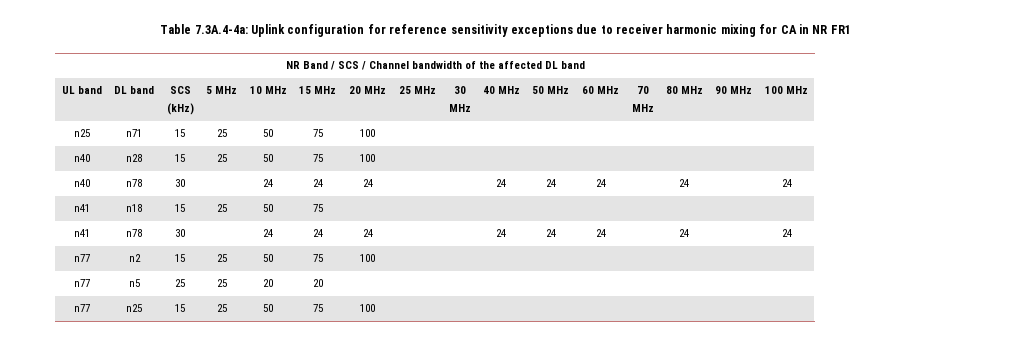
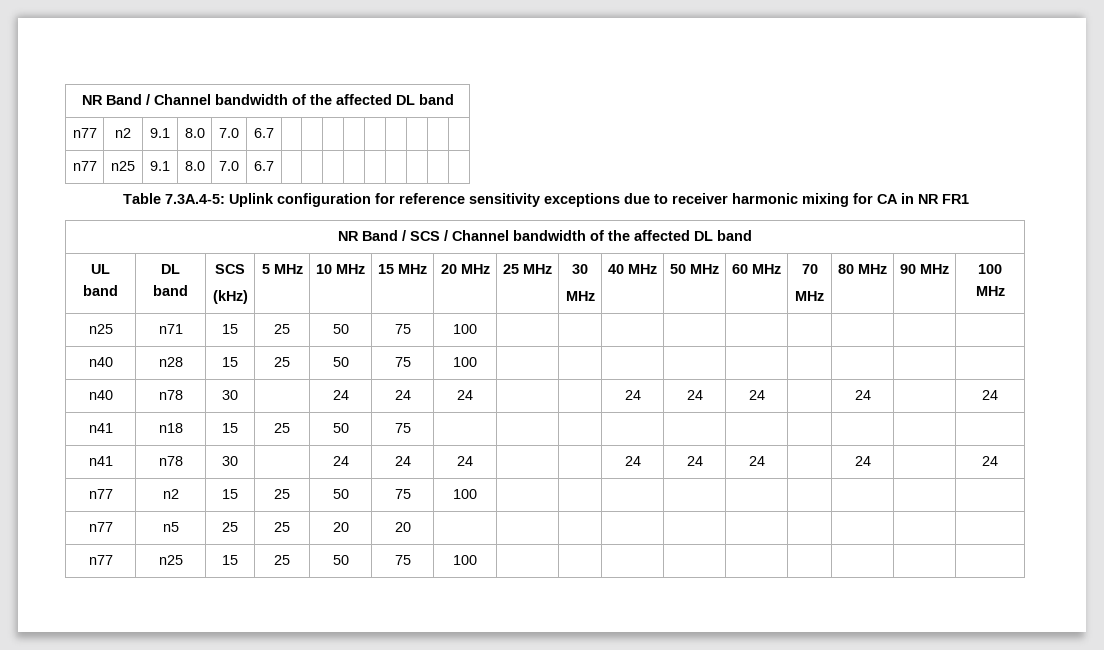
[160,24,248,34] Table 7.3A.4-4a: -> [81,94,454,105] [72,128,97,138] [115,128,131,138] [150,128,170,138] [184,128,205,138] [219,128,239,138] [254,128,274,138] [72,161,97,171] [111,161,135,171] [150,161,170,171] [184,161,205,171] [219,161,239,171] [254,161,274,171] [122,193,225,204] NR Band / Channel bandwidth of the affected DL band // n77 | n2 | 9.1 | 8.0 | 7.0 | 6.7 | | | | | | | | | // n77 | n25 | 9.1 | 8.0 | 7.0 | 6.7 | | | | | | | | | // Table 7.3A.4-5:

